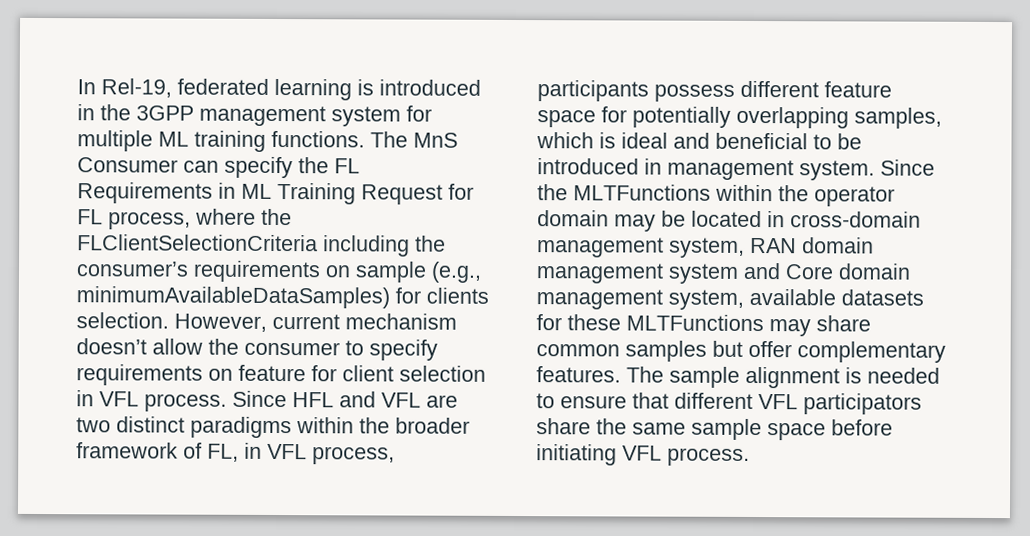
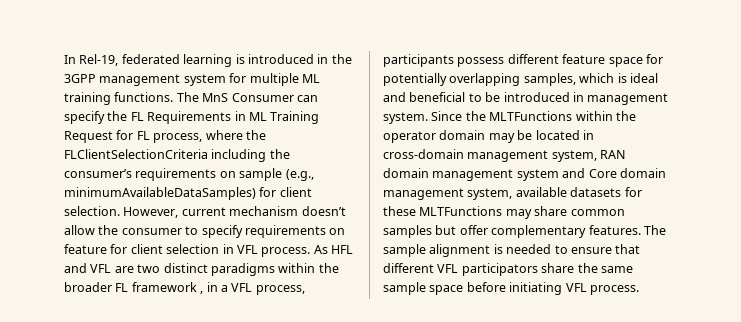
[426,287,489,304] clients -> [279,187,312,197] client
[232,390,287,408] Since -> [313,245,328,254] As
[76,442,262,462] framework of FL, in -> [115,282,228,294] FL framework , in a

